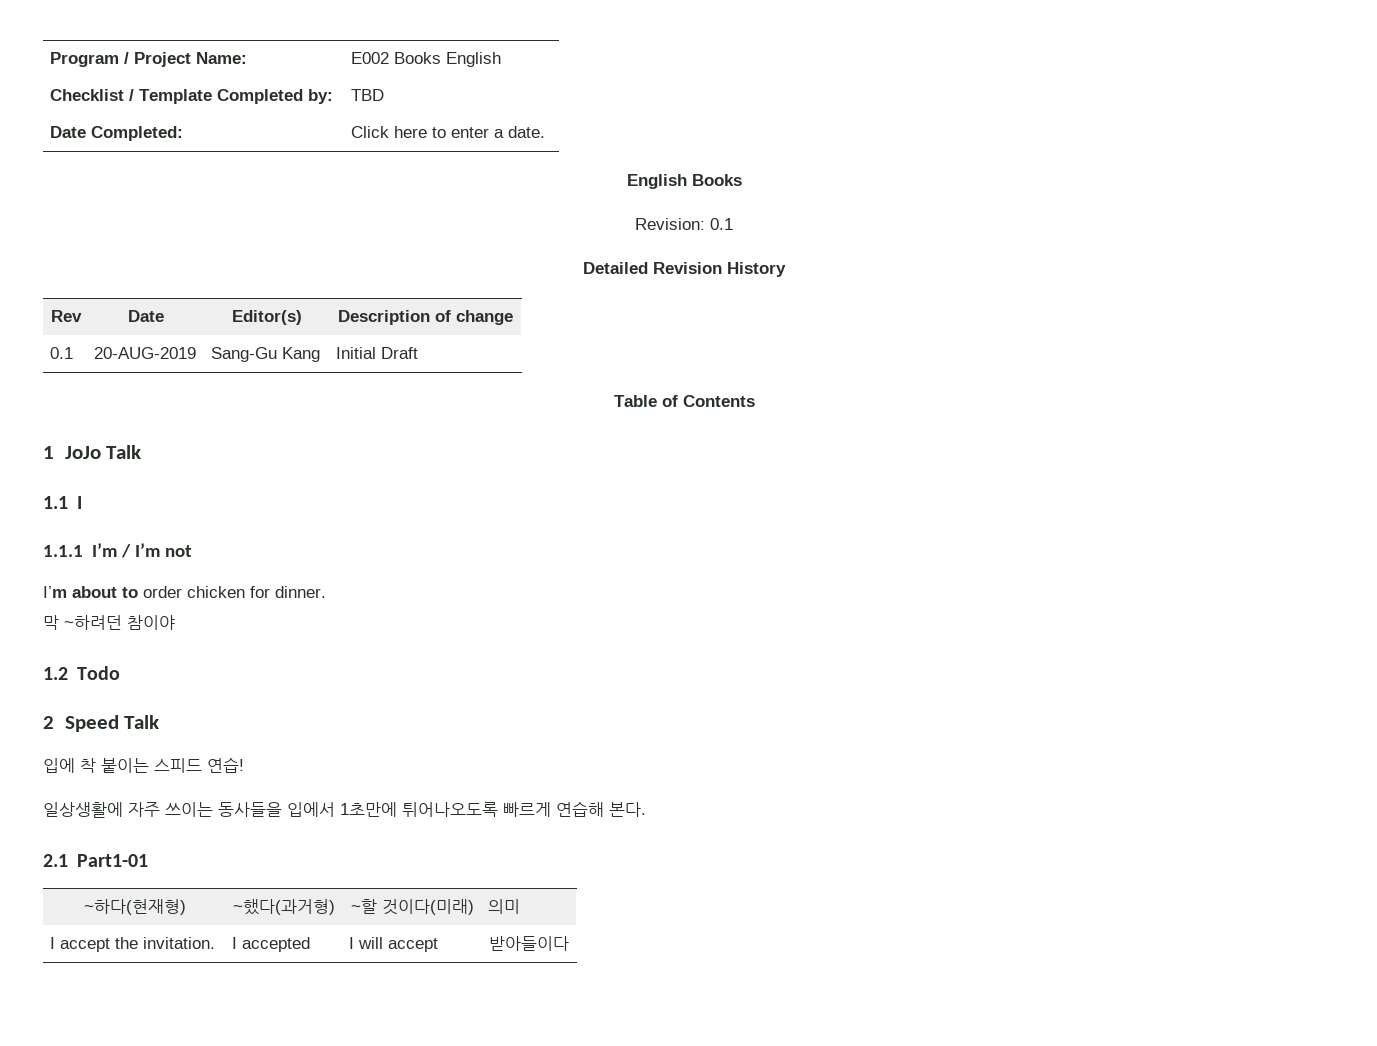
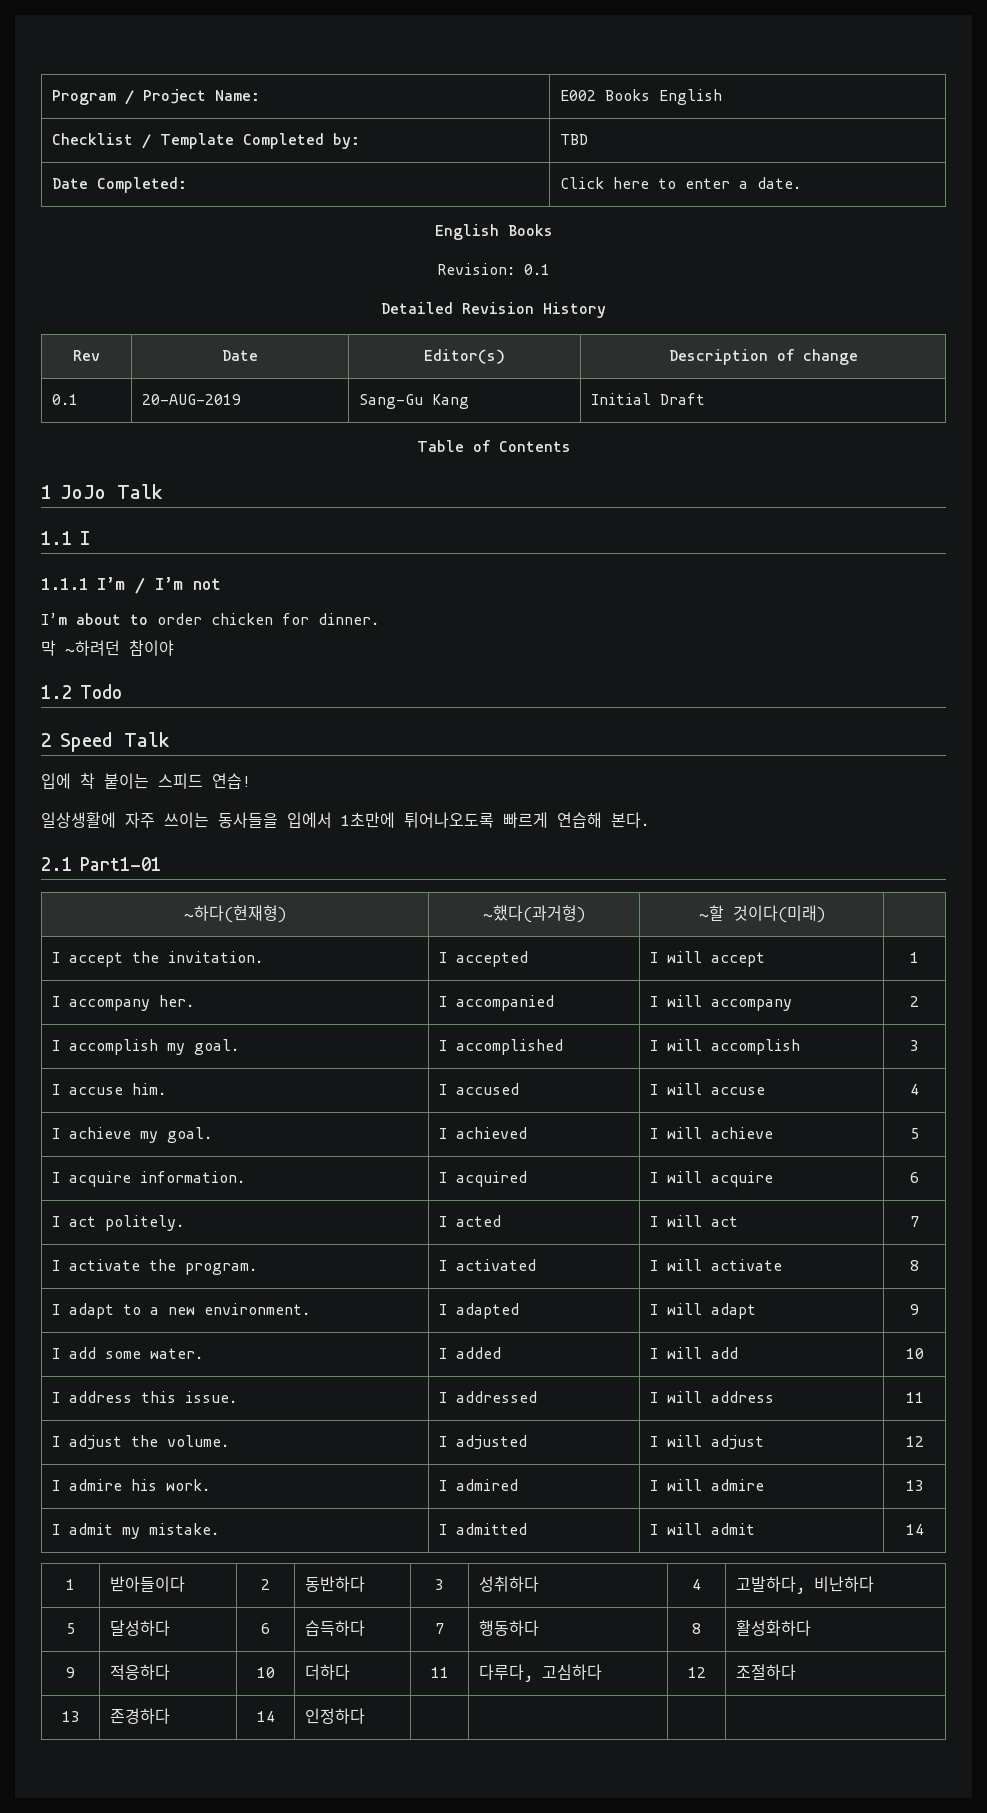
[487,899,520,914] 의미 -> (825, 914) none
[489,936,569,951] 받아들이다 -> [910,952,919,963] [52,995,195,1011] [439,995,555,1011] [650,995,793,1011] [910,996,919,1007] [52,1039,240,1055] [439,1039,564,1055] [650,1039,801,1055] [910,1040,919,1051] [52,1083,167,1095] [439,1083,520,1095] [650,1083,766,1095] [910,1084,919,1095] [52,1127,213,1143] [439,1127,528,1139] [650,1127,774,1139] [910,1128,919,1139] [52,1171,246,1187] [439,1171,528,1187] [650,1171,774,1187] [910,1172,919,1183] [52,1215,185,1231] [439,1215,502,1227] [650,1215,739,1227] [910,1216,919,1227] [52,1259,258,1275] [439,1259,537,1271] [650,1259,783,1271] [910,1260,919,1271] [52,1303,311,1319] [439,1303,520,1319] [650,1303,757,1319] [910,1304,919,1315] [52,1347,204,1359] [439,1347,502,1359] [650,1347,739,1359] [905,1348,924,1359] [52,1391,238,1403] [439,1391,538,1403] [650,1391,775,1403] [905,1392,924,1403] [52,1435,230,1450] [439,1435,528,1450] [650,1435,765,1450] [905,1436,924,1447] [52,1479,211,1491] [439,1479,519,1491] [650,1479,765,1491] [905,1480,924,1491] [52,1523,220,1539] [439,1523,528,1535] [650,1523,756,1535] [905,1524,924,1535] [66,1579,75,1590] [110,1576,186,1592] [261,1579,270,1590] [305,1576,366,1592] [435,1579,444,1590] [479,1576,540,1592] [692,1579,701,1590] [736,1576,875,1594] [66,1623,75,1634] [110,1620,171,1636] [261,1623,270,1634] [305,1620,366,1636] [435,1623,444,1634] [479,1620,540,1636] [692,1623,701,1634] [736,1620,812,1636] [66,1667,75,1678] [110,1664,171,1680] [256,1667,275,1678] [305,1664,351,1680] [430,1667,449,1678] [479,1664,603,1682] [687,1667,706,1678] [736,1664,797,1680] [61,1711,80,1722] [110,1708,171,1724] [256,1711,275,1722] [305,1708,366,1724] 1 // I accompany her. | I accompanied | I will accompany | 2 // I accomplish my goal. | I accomplished | I will accomplish | 3 // I accuse him. | I accused | I will accuse | 4 // I achieve my goal. | I achieved | I will achieve | 5 // I acquire information. | I acquired | I will acquire | 6 // I act politely. | I acted | I will act | 7 // I activate the program. | I activated | I will activate | 8 // I adapt to a new environment. | I adapted | I will adapt | 9 // I add some water. | I added | I will add | 10 // I address this issue. | I addressed | I will address | 11 // I adjust the volume. | I adjusted | I will adjust | 12 // I admire his work. | I admired | I will admire | 13 // I admit my mistake. | I admitted | I will admit | 14 // 1 | 받아들이다 | 2 | 동반하다 | 3 | 성취하다 | 4 | 고발하다, 비난하다 // 5 | 달성하다 | 6 | 습득하다 | 7 | 행동하다 | 8 | 활성화하다 // 9 | 적응하다 | 10 | 더하다 | 11 | 다루다, 고심하다 | 12 | 조절하다 // 13 | 존경하다 | 14 | 인정하다 | | | |

